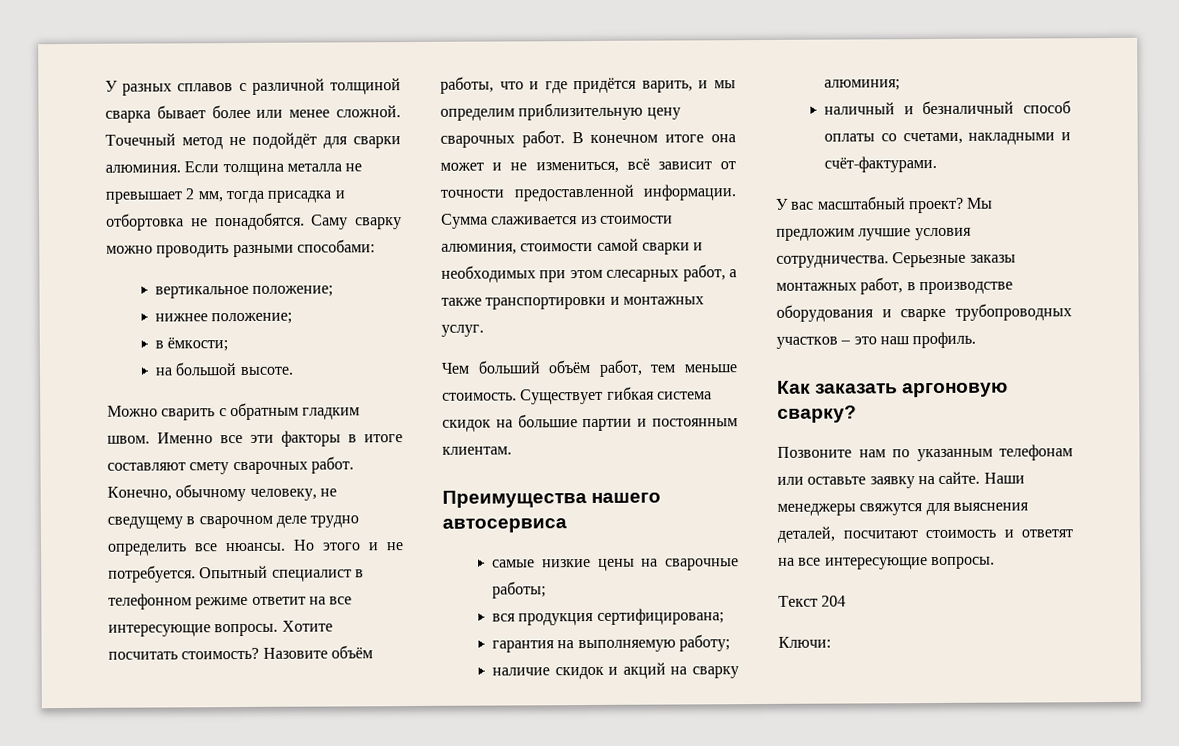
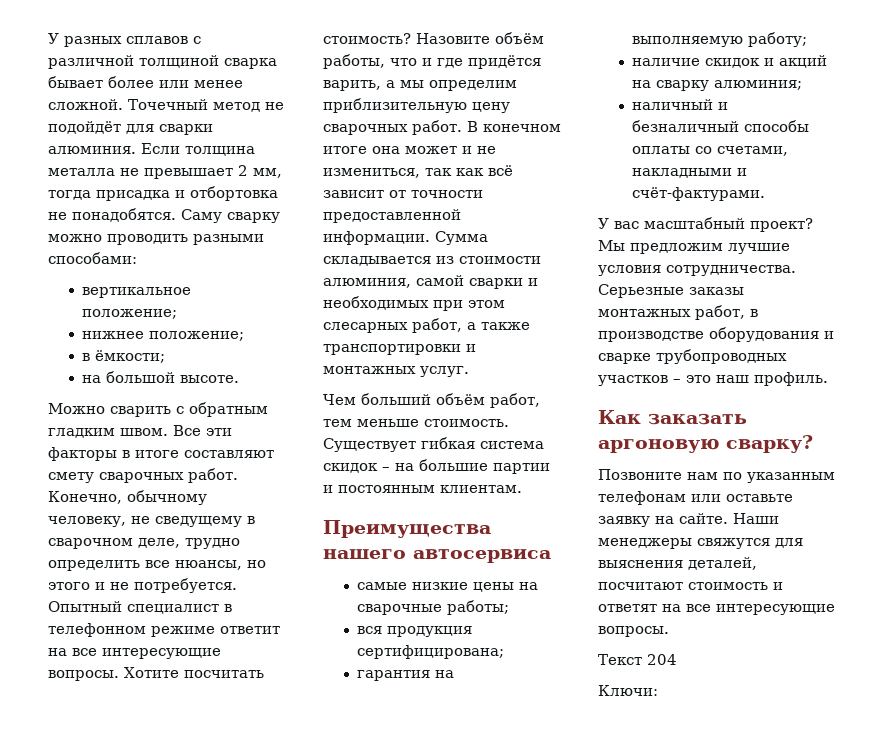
[157,432,243,444] Именно все -> [173,425,201,436] Все
[275,515,307,528] деле -> [138,538,180,548] деле,
[225,539,315,552] нюансы. Но -> [175,560,266,570] нюансы, но
[698,80,709,89] и -> [386,80,395,88] а
(619, 167) none -> [425,168,484,176] так как
[491,216,579,225] слаживается -> [323,256,431,266] складывается
[520,242,594,252] стоимости -> (411, 283) none
(491, 425) none -> [382,467,390,471] –
[1023,100,1071,114] способ -> [744,120,810,132] способы

